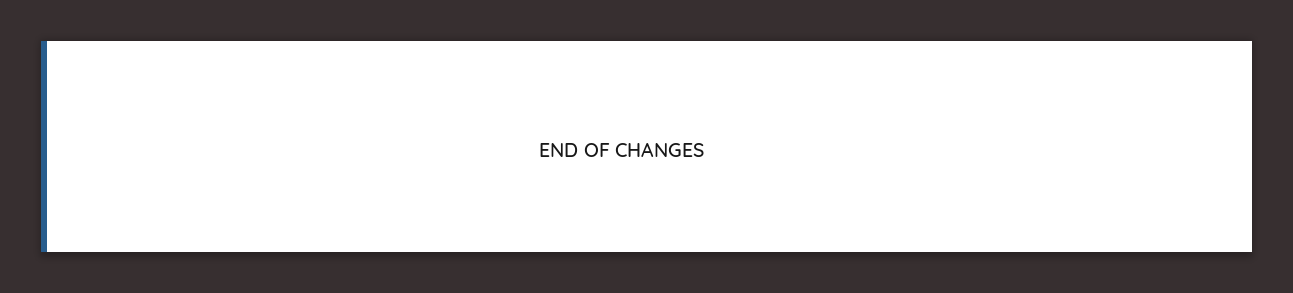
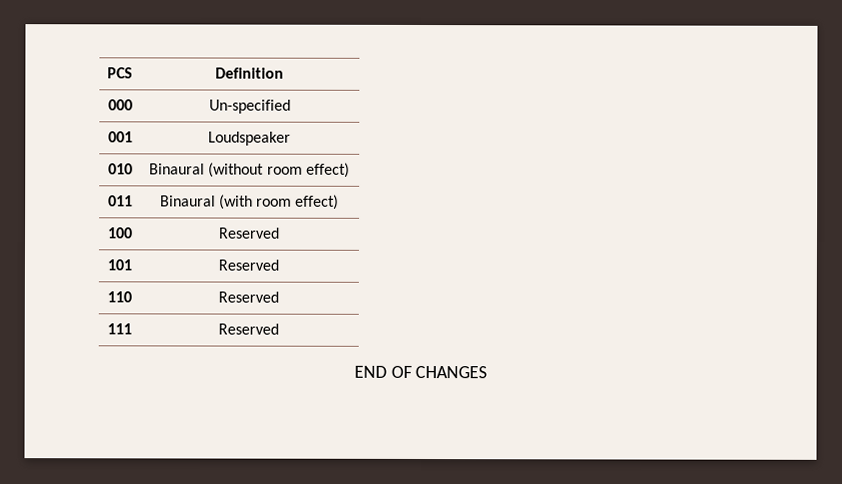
(539, 150) none -> [107,67,133,79] [215,67,284,79] [107,99,133,111] [208,99,291,114] [107,131,133,143] [208,131,291,146] [107,163,133,175] [149,162,350,178] [107,195,133,207] [159,194,340,210] [107,227,133,239] [219,227,280,239] [106,259,132,271] [218,259,279,271] [106,291,132,303] [218,291,279,303] [106,323,132,335] [218,323,279,335] PCS | Definition // 000 | Un-specified // 001 | Loudspeaker // 010 | Binaural (without room effect) // 011 | Binaural (with room effect) // 100 | Reserved // 101 | Reserved // 110 | Reserved // 111 | Reserved //

